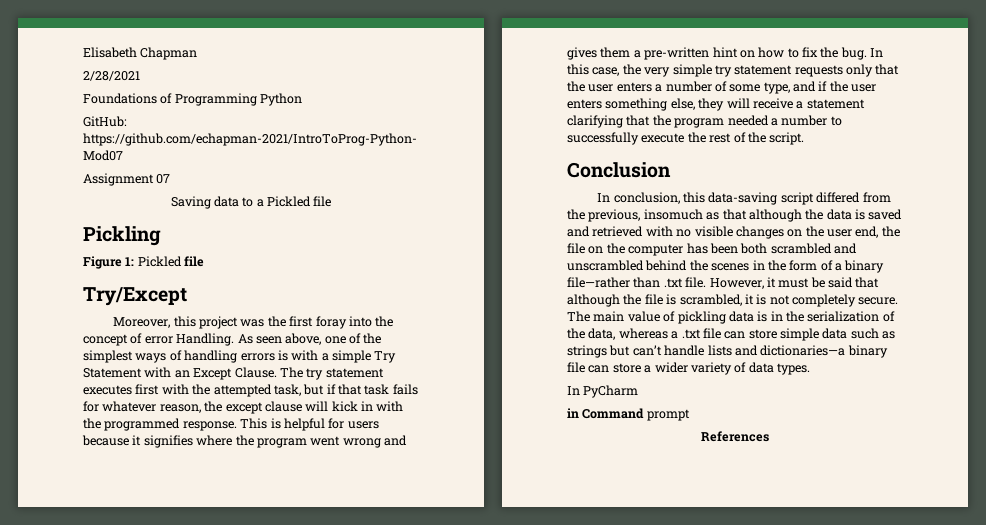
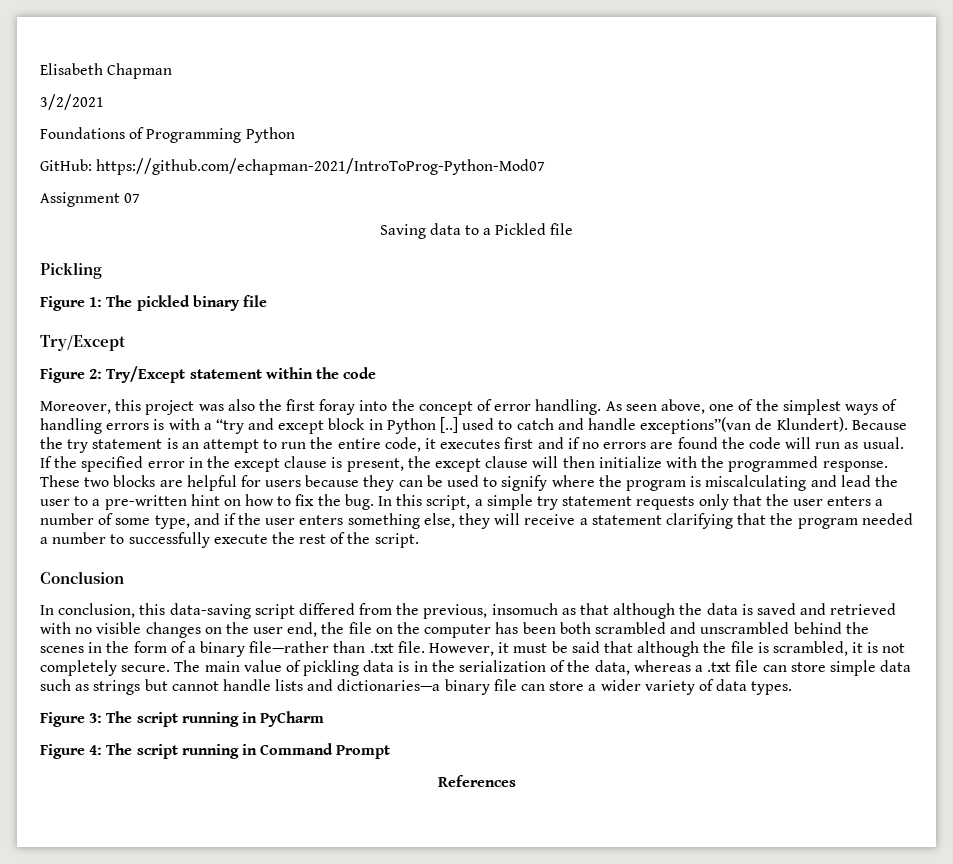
[83,71,140,81] 2/28/2021 -> [40,94,104,110] 3/2/2021
[137,256,182,267] Pickled -> [106,295,240,311] The pickled binary
(187, 296) none -> [40,366,377,383] // Figure 2: Try/Except statement within the code
(265, 323) none -> [227,399,255,411] also
[176,333,235,346] Handling. -> [535,399,602,415] handling.
[332,350,397,363] [83,367,384,380] [83,384,418,397] [83,401,201,413] simple Try Statement with an Except Clause. The try statement executes first with the attempted task, but if that task fails for whatever reason, -> [215,417,907,434] [40,437,904,453] [40,456,404,472] “try and except block in Python [..] used to catch and handle exceptions”(van de Klundert). Because the try statement is an attempt to run the entire code, it executes first and if no errors are found the code will run as usual. If the specified error in the except clause is present,
[331,401,373,412] kick in -> [562,456,662,468] then initialize
[240,418,379,431] [82,435,407,448] [567,47,631,60] This is helpful for users because it signifies where the program went wrong and gives them -> [40,475,898,491] [40,496,89,506] These two blocks are helpful for users because they can be used to signify where the program is miscalculating and lead the user to
[592,64,671,77] case, the very -> [426,495,483,510] script, a
[632,345,662,356] can’t -> [171,681,219,691] cannot
[567,385,639,398] In PyCharm // -> [40,711,325,727] [40,743,239,759] Figure 3: The script running in PyCharm // Figure 4: The script running
[646,409,690,421] prompt -> [336,745,391,759] Prompt

